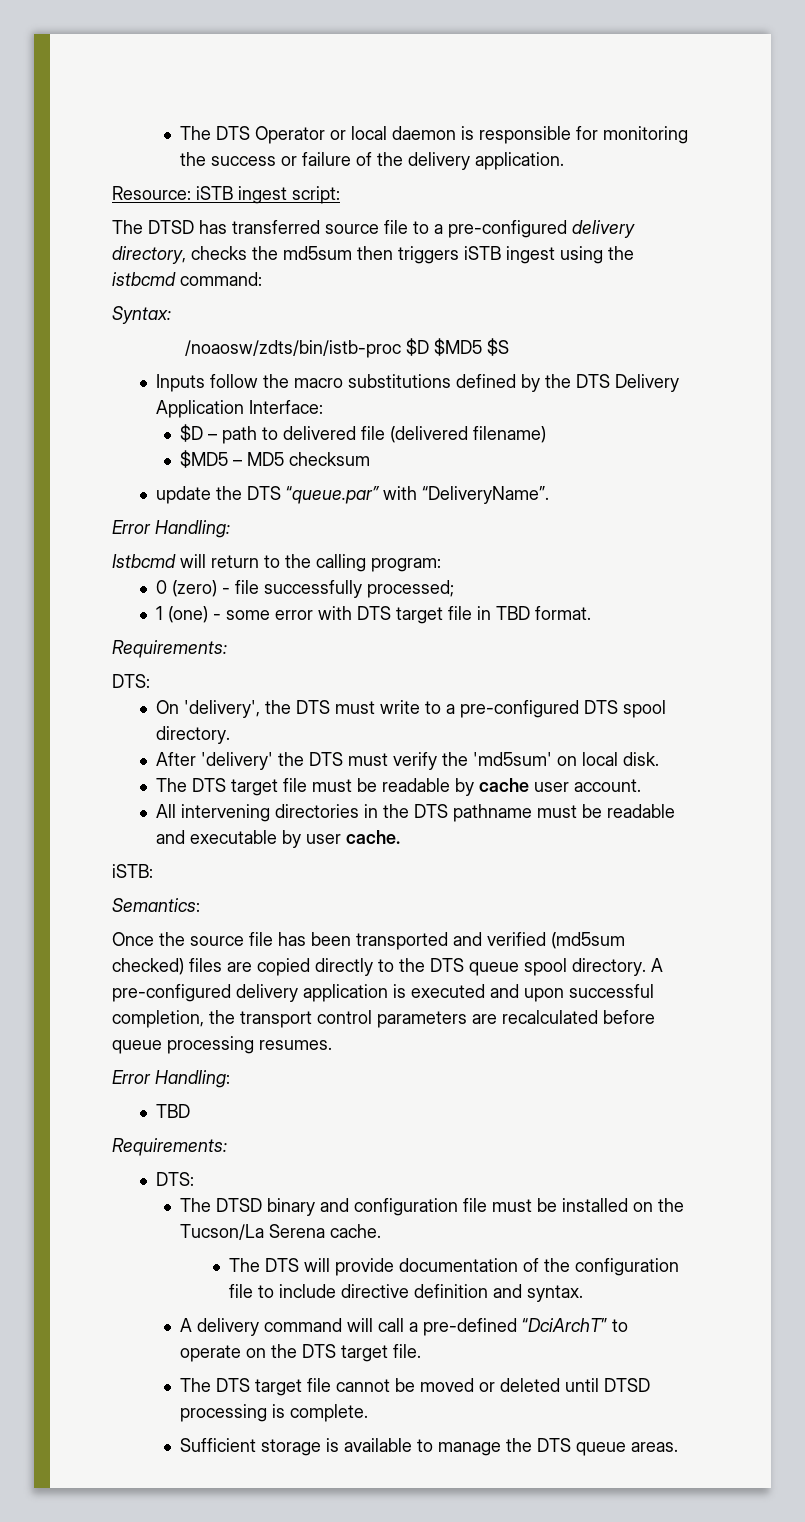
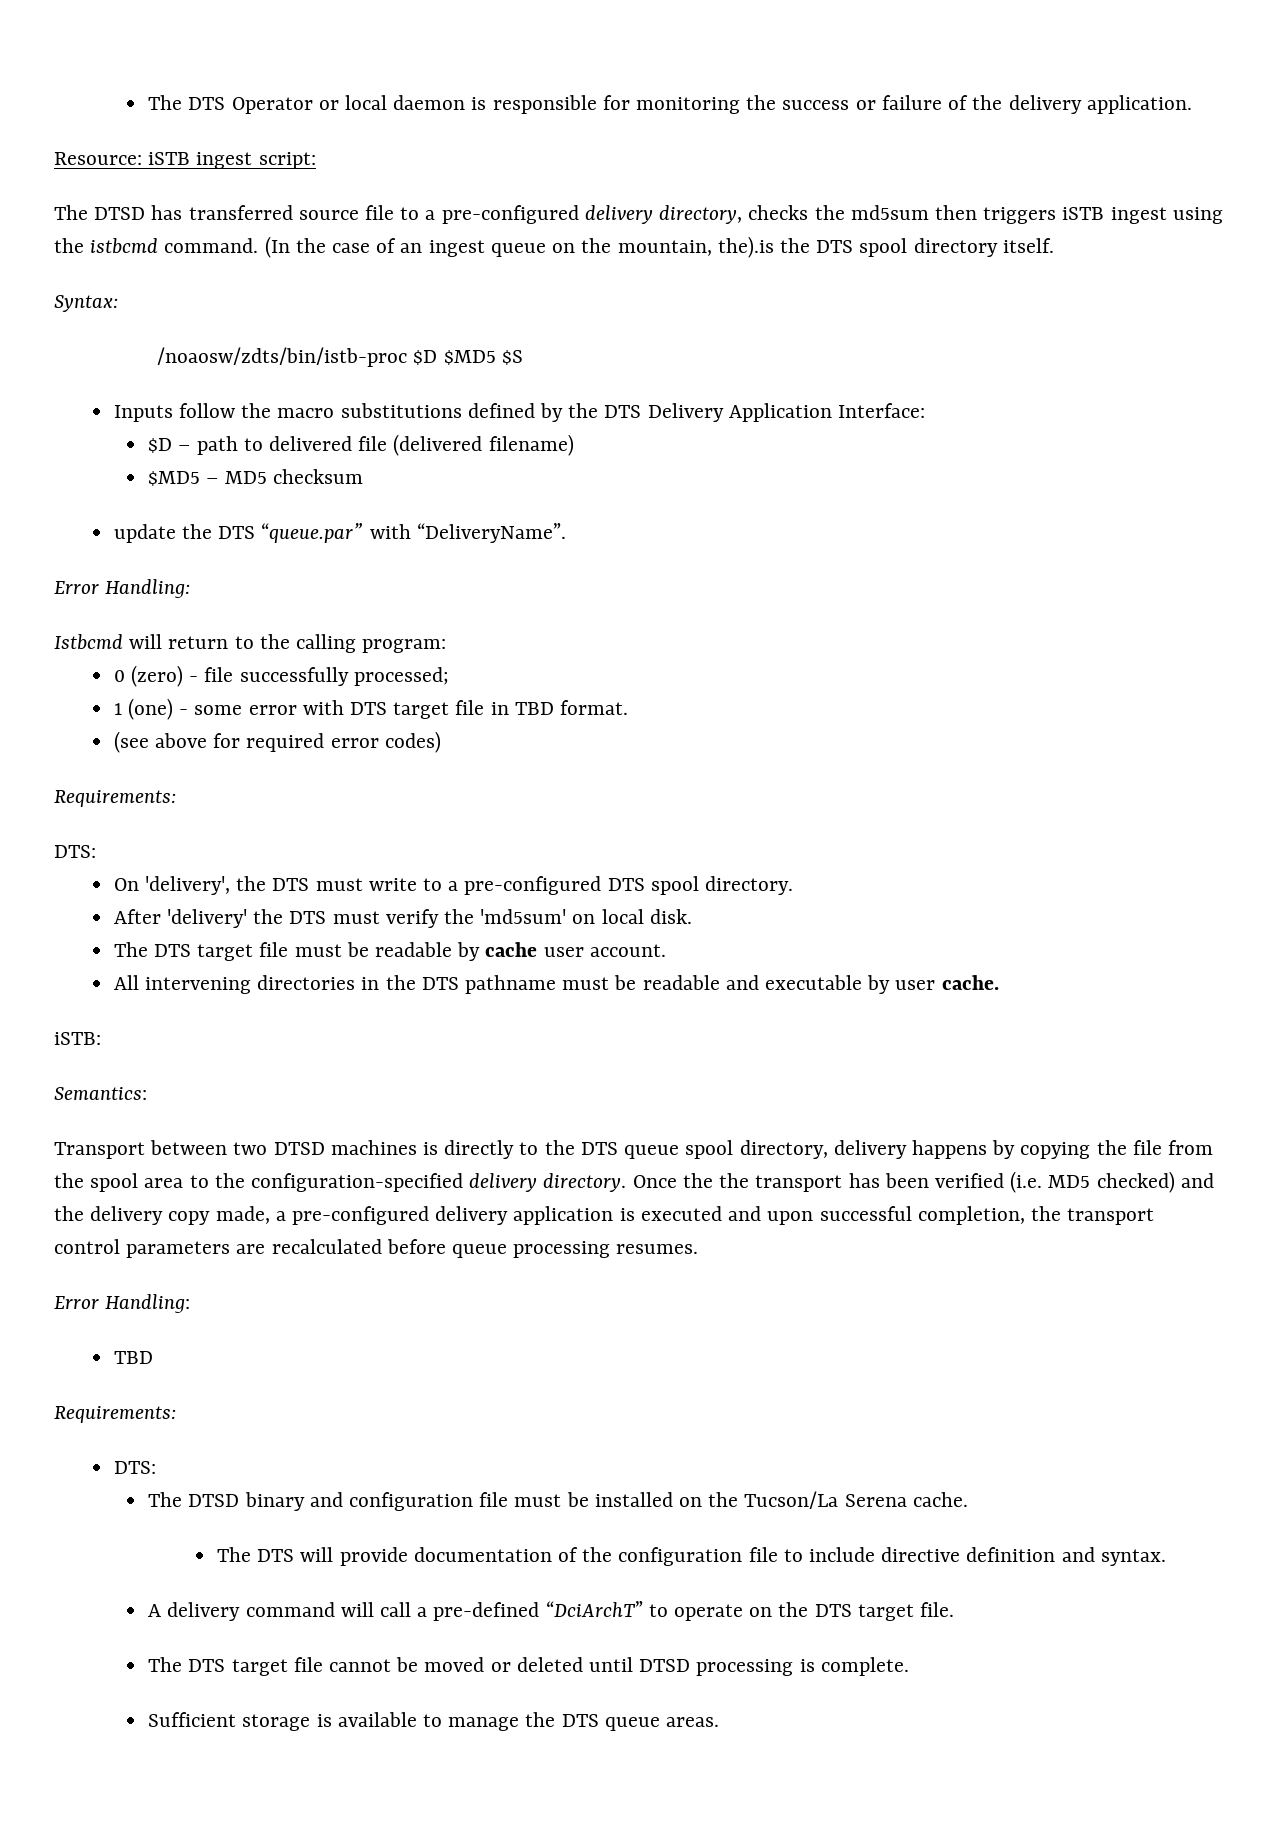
[180,272,262,286] command: -> [164,236,1054,258] command. (In the case of an ingest queue on the mountain, the).is the DTS spool directory itself.
(592, 613) none -> [113,731,441,753] // (see above for required error codes)
[112,932,625,950] [112,958,310,976] Once the source file has been transported and verified (md5sum checked) files are copied -> [54,1140,439,1159] Transport between two DTSD machines is
[572,958,663,976] directory. A -> [739,1140,1213,1159] [54,1171,1214,1193] [54,1206,286,1225] directory, delivery happens by copying the file from the spool area to the configuration-specified delivery directory. Once the the transport has been verified (i.e. MD5 checked) and the delivery copy made, a

